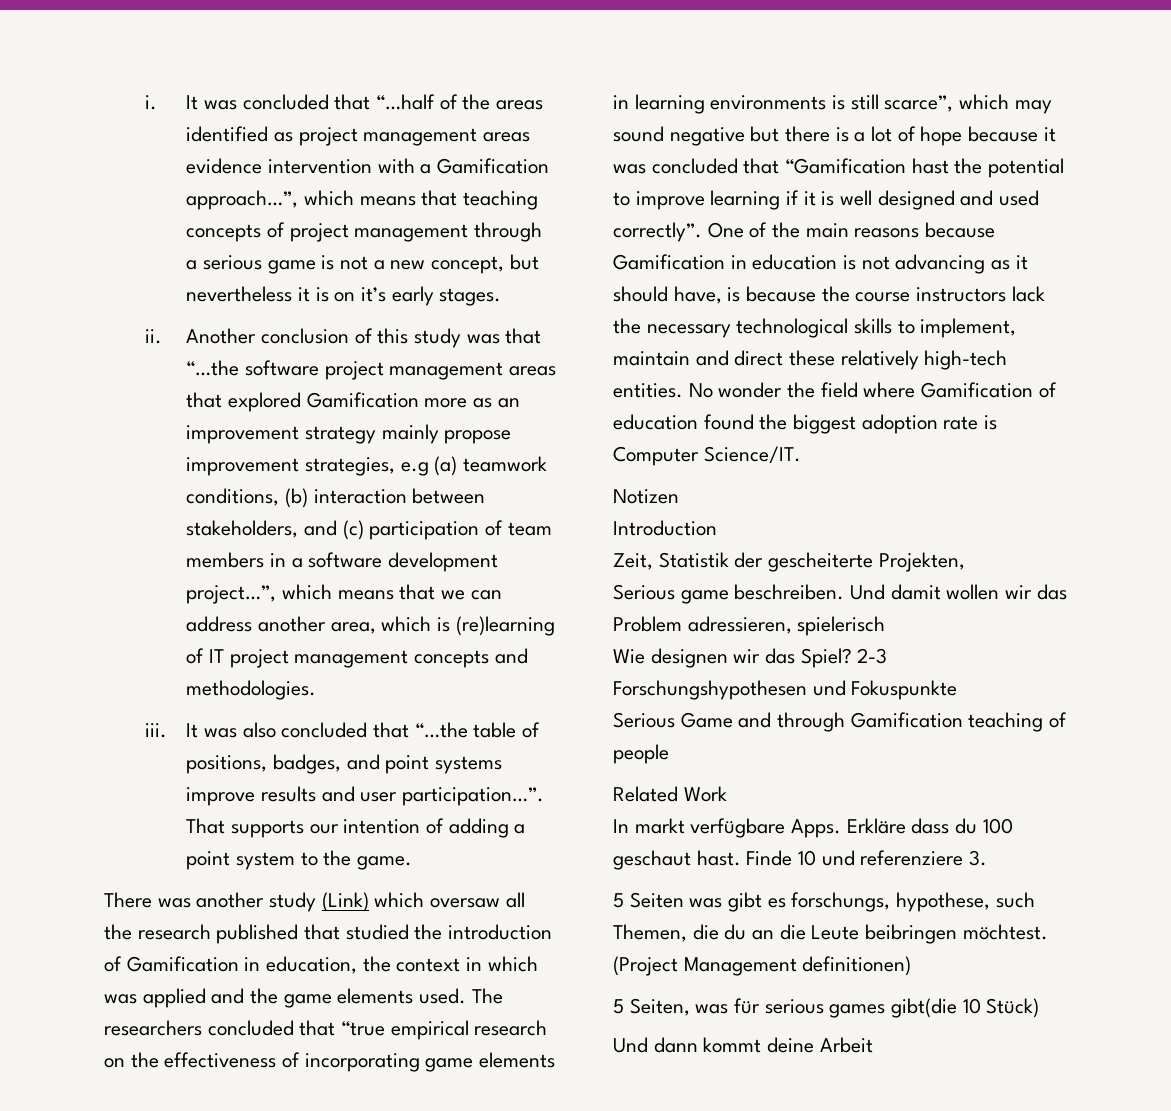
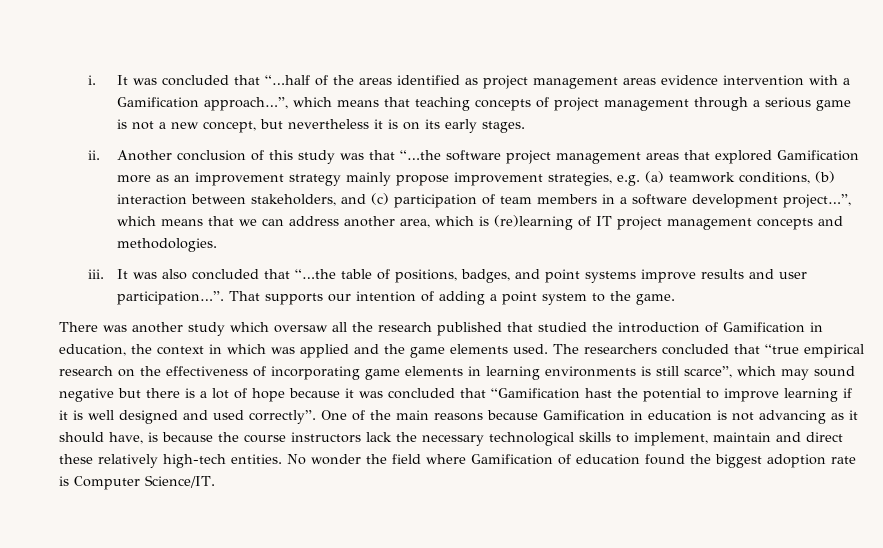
[361,287,387,302] it’s -> [424,119,440,129] its
[400,462,429,476] e.g -> [616,175,640,186] e.g.
[321,892,369,912] (Link) -> (225, 329) none
[613,489,679,504] [613,520,717,536] [613,552,965,572] [613,584,1067,604] [613,616,886,636] [613,648,888,668] [613,680,958,700] [613,712,1068,732] [613,744,669,764] [613,786,727,802] [613,818,1013,838] [613,850,988,870] [613,892,1035,912] [613,924,1048,944] [613,956,912,976] [613,998,1040,1018] [613,1037,873,1053] // Notizen // Introduction // Zeit, Statistik der gescheiterte Projekten, // Serious game beschreiben. Und damit wollen wir das Problem adressieren, spielerisch // Wie designen wir das Spiel? 2-3 Forschungshypothesen und Fokuspunkte // Serious Game and through Gamification teaching of people // Related Work // In markt verfügbare Apps. Erkläre dass du 100 geschaut hast. Finde 10 und referenziere 3. // 5 Seiten was gibt es forschungs, hypothese, such Themen, die du an die Leute beibringen möchtest. (Project Management definitionen) // 5 Seiten, was für serious games gibt(die 10 Stück) // Und dann kommt deine Arbeit -> (215, 481) none

